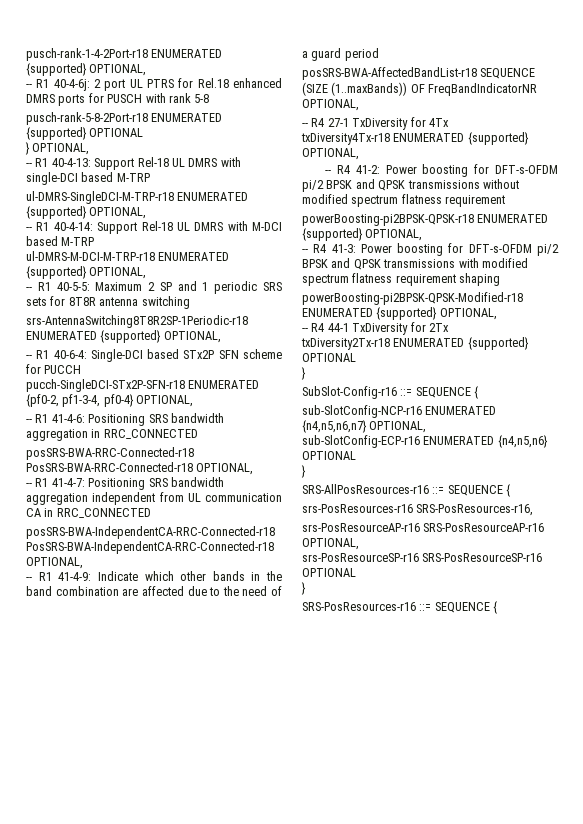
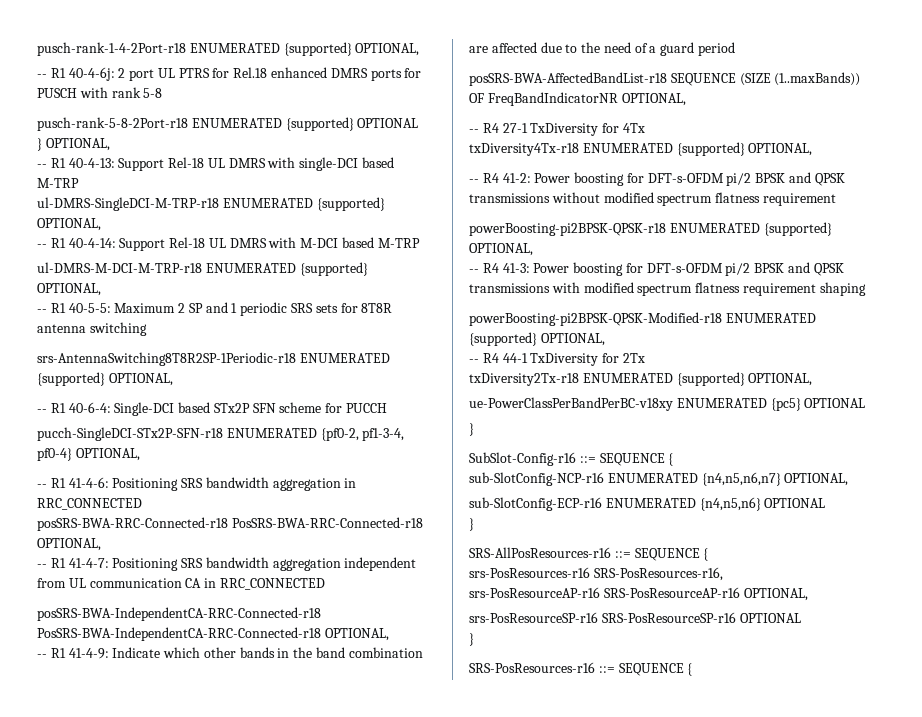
(529, 343) none -> [748,373,813,386] [469,397,801,411] OPTIONAL, // ue-PowerClassPerBandPerBC-v18xy ENUMERATED {pc5}

